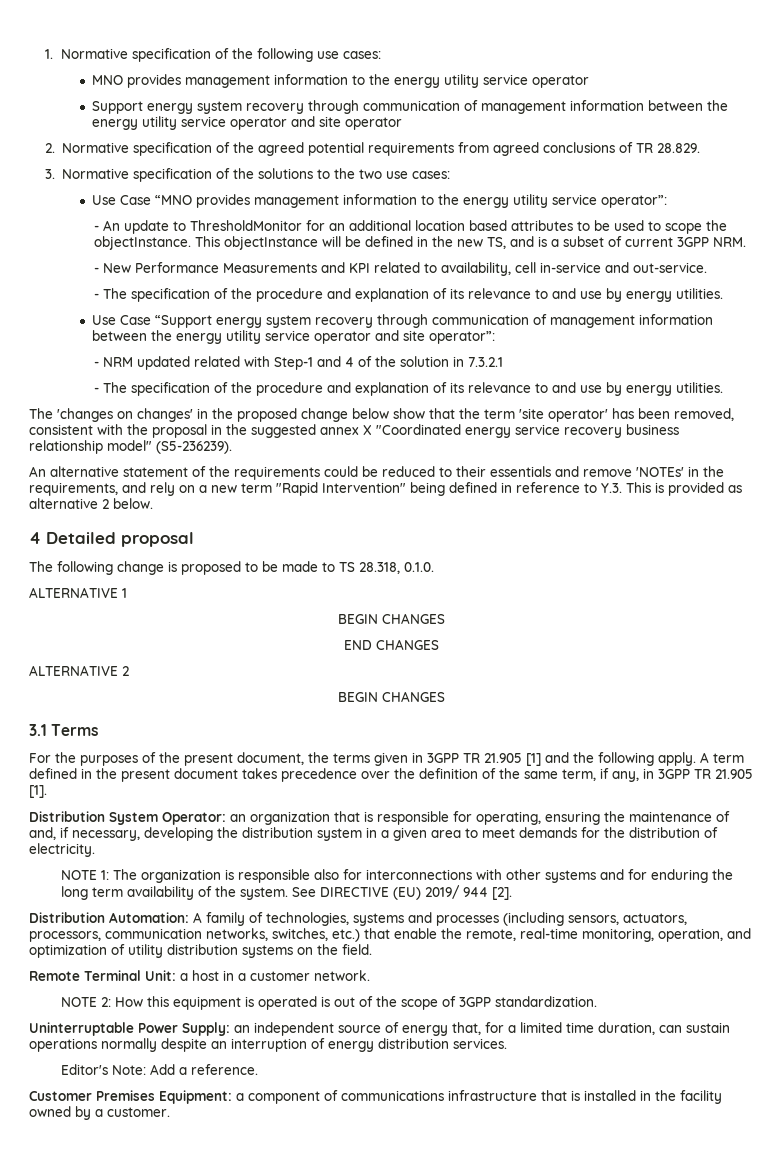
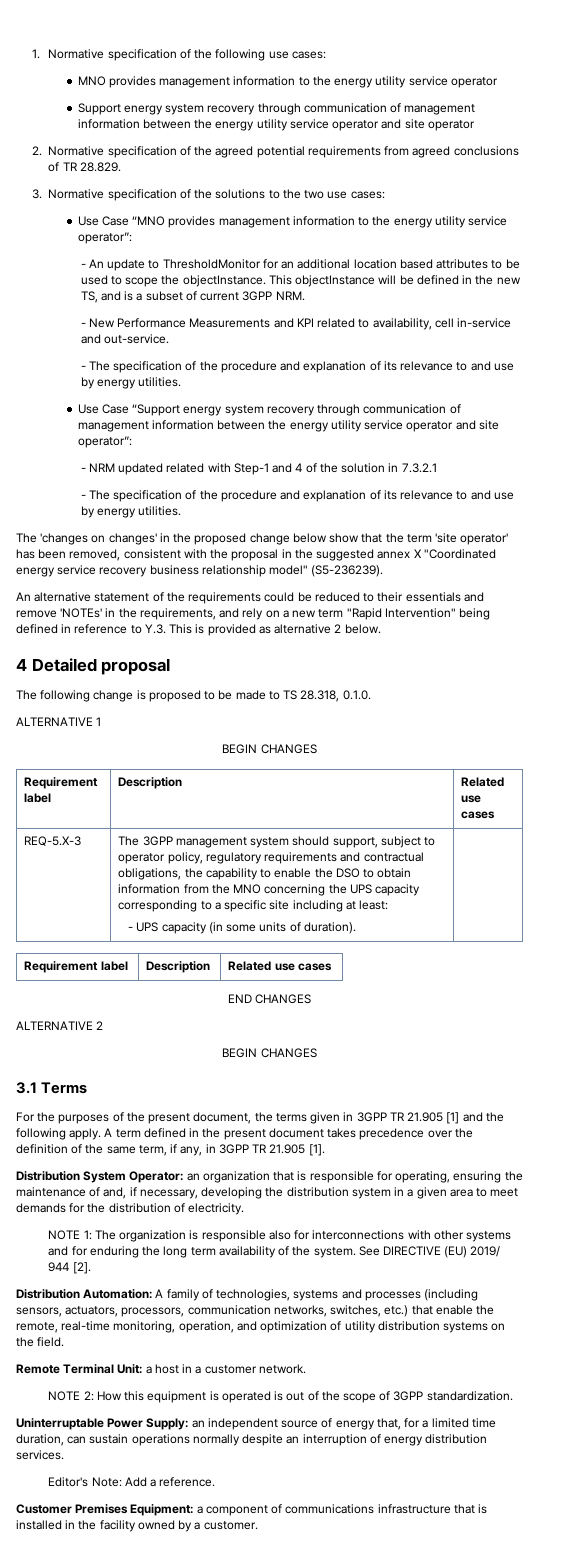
(445, 618) none -> [24,777,99,789] [24,793,52,803] [118,777,183,789] [461,777,505,787] [461,795,482,803] [461,811,496,819] [24,836,82,846] [118,836,436,848] [118,852,424,864] [118,868,412,880] [118,884,421,896] [118,900,389,912] [128,922,356,934] [24,961,128,973] [146,961,211,973] [228,961,332,971] // Requirement label | Description | Related use cases // REQ-5.X-3 | The 3GPP management system should support, subject to operator policy, regulatory requirements and contractual obligations, the capability to enable the DSO to obtain information from the MNO concerning the UPS capacity corresponding to a specific site including at least: // - UPS capacity (in some units of duration). | // Requirement label | Description | Related use cases

